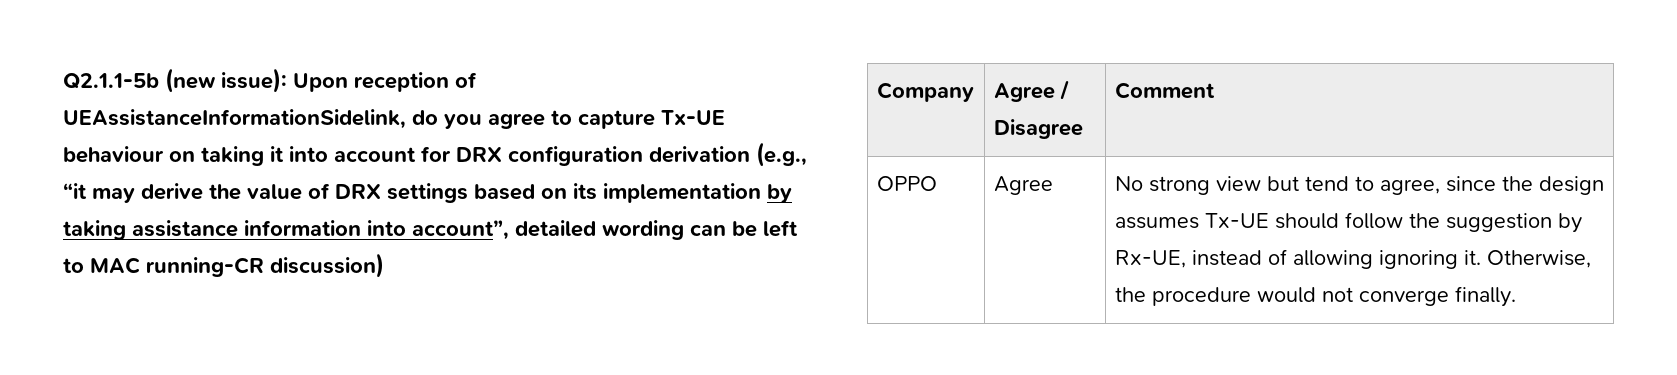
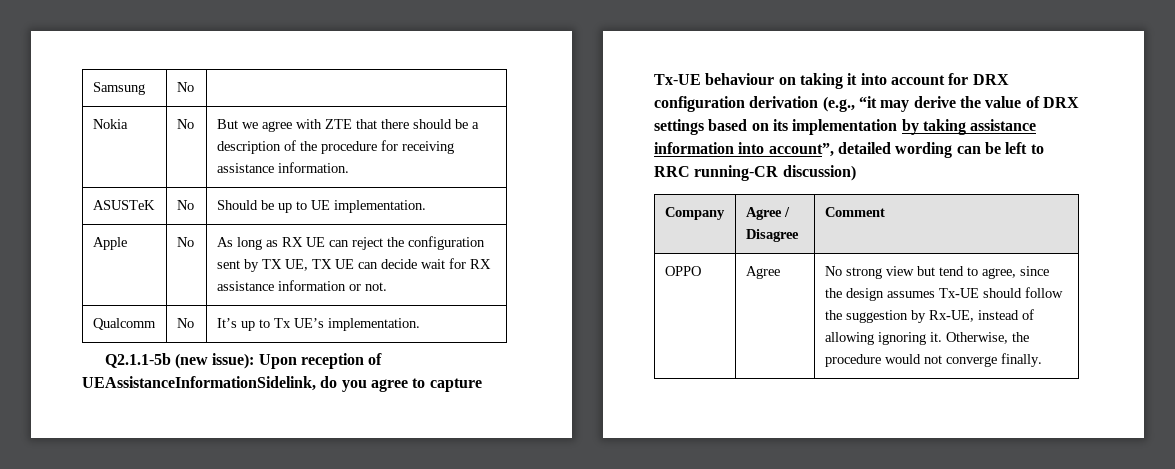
(63, 81) none -> [92,82,145,95] [176,82,194,92] [92,119,128,129] [176,119,194,129] [216,119,479,132] [216,140,454,154] [216,162,349,173] [92,200,155,210] [176,200,194,210] [216,200,426,213] [92,237,127,250] [176,237,194,247] [216,236,485,250] [216,258,491,272] [216,280,387,291] [92,318,156,330] [176,318,194,328] [216,318,420,331] Samsung | No | // Nokia | No | But we agree with ZTE that there should be a description of the procedure for receiving assistance information. // ASUSTeK | No | Should be up to UE implementation. // Apple | No | As long as RX UE can reject the configuration sent by TX UE, TX UE can decide wait for RX assistance information or not. // Qualcomm | No | It’s up to Tx UE’s implementation. //
[90,257,140,274] MAC -> [654,166,690,177] RRC

